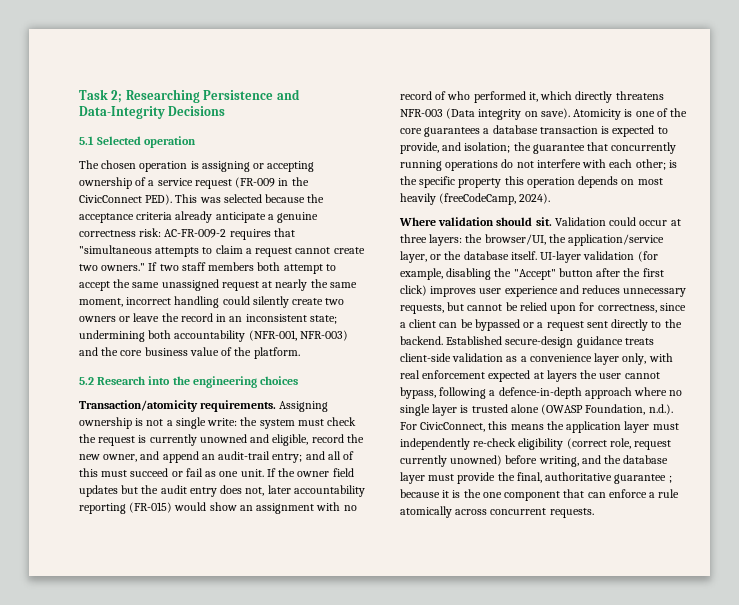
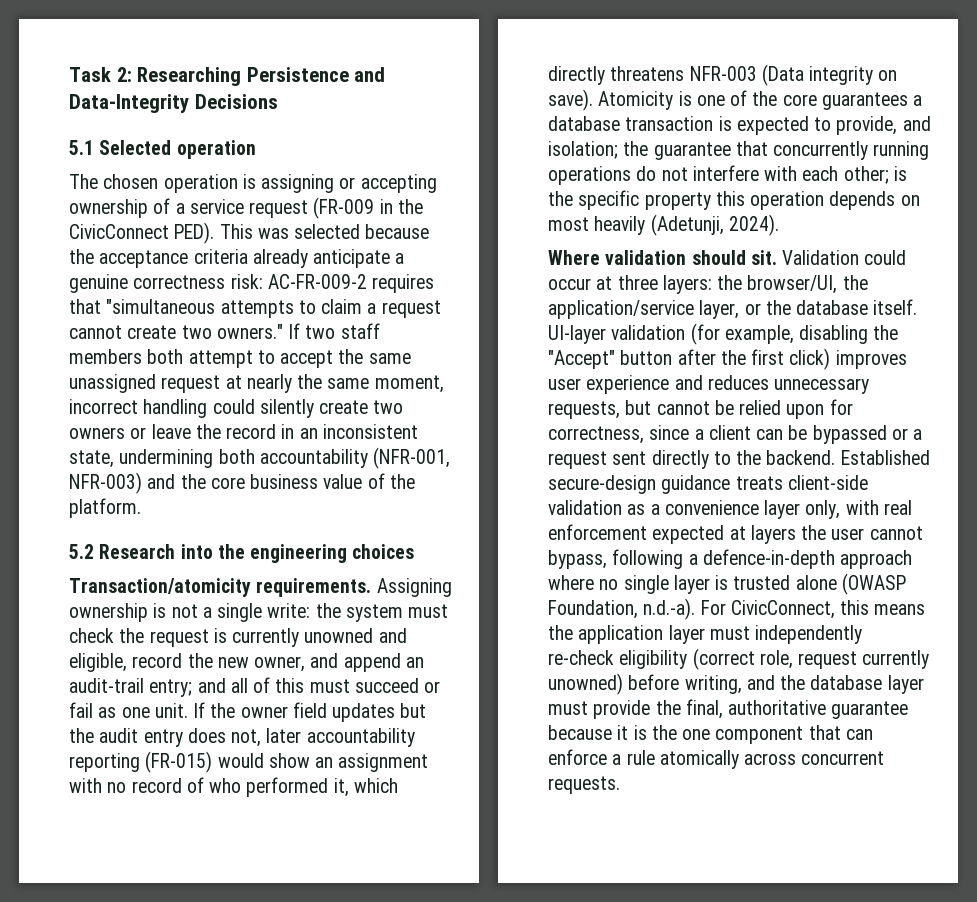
[111,90,123,103] 2; -> [116,67,132,82] 2:
[309,315,337,324] state; -> [69,450,114,468] state,
[439,193,517,205] (freeCodeCamp, -> [650,214,724,236] (Adetunji,
[648,404,673,415] n.d.). -> [643,598,696,620] n.d.-a).
[668,475,672,483] ; -> (909, 710) none

